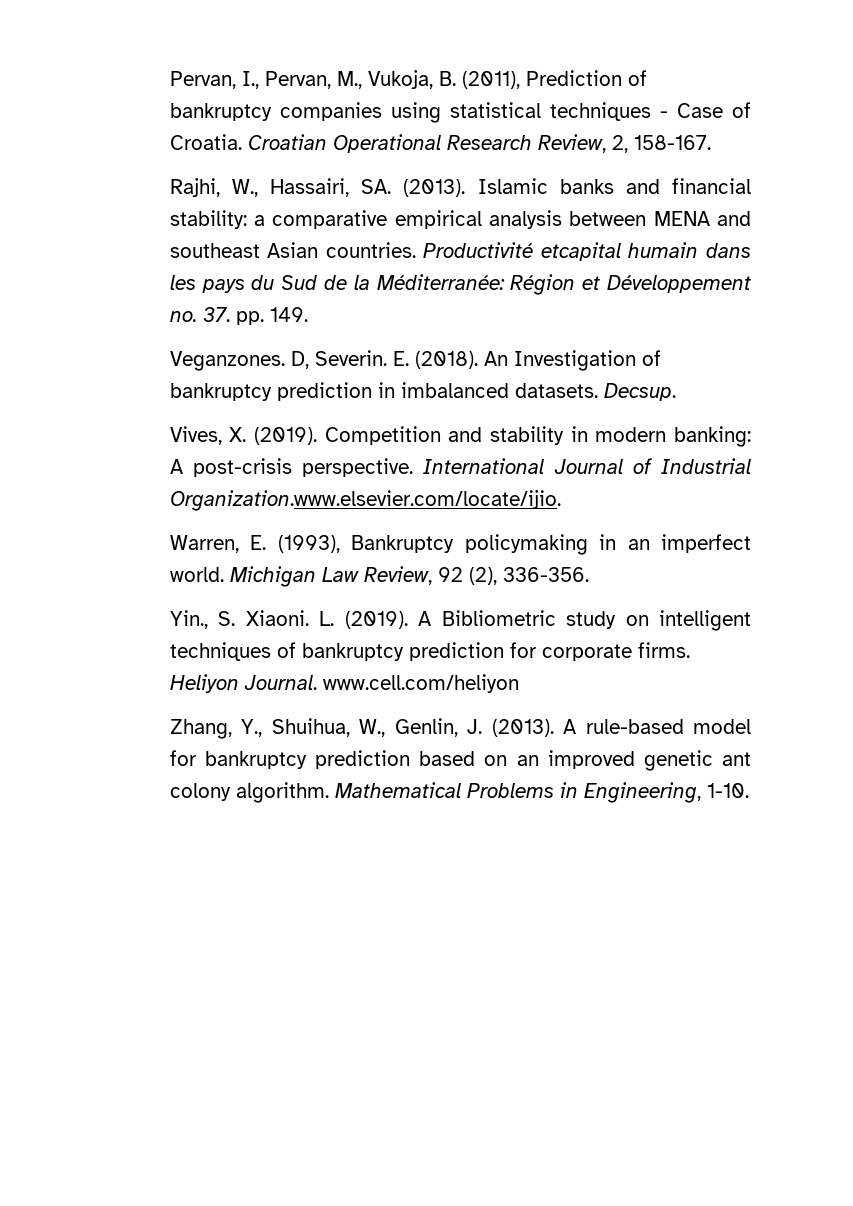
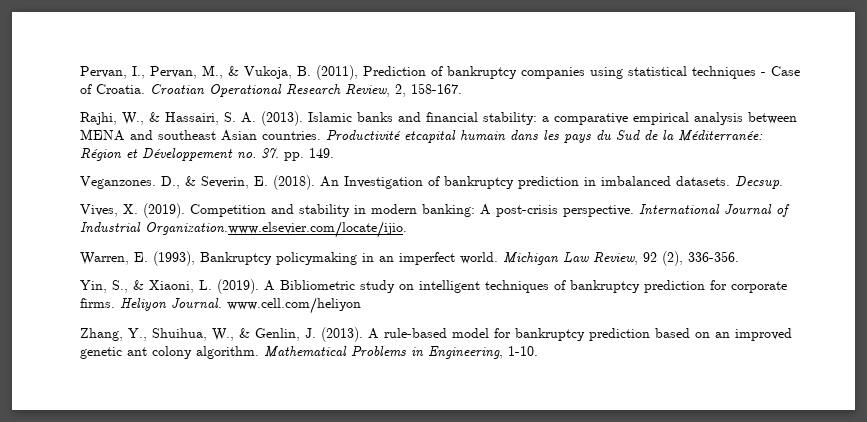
(362, 80) none -> [227,66,239,76] &
[270,178,392,197] Hassairi, SA. -> [148,112,256,125] & Hassairi, S. A.
[290,350,387,369] D, Severin. -> [160,176,249,189] D., & Severin,
[169,610,309,629] Yin., S. Xiaoni. -> [79,280,194,293] Yin, S., & Xiaoni,
(386, 728) none -> [238,328,250,338] &

